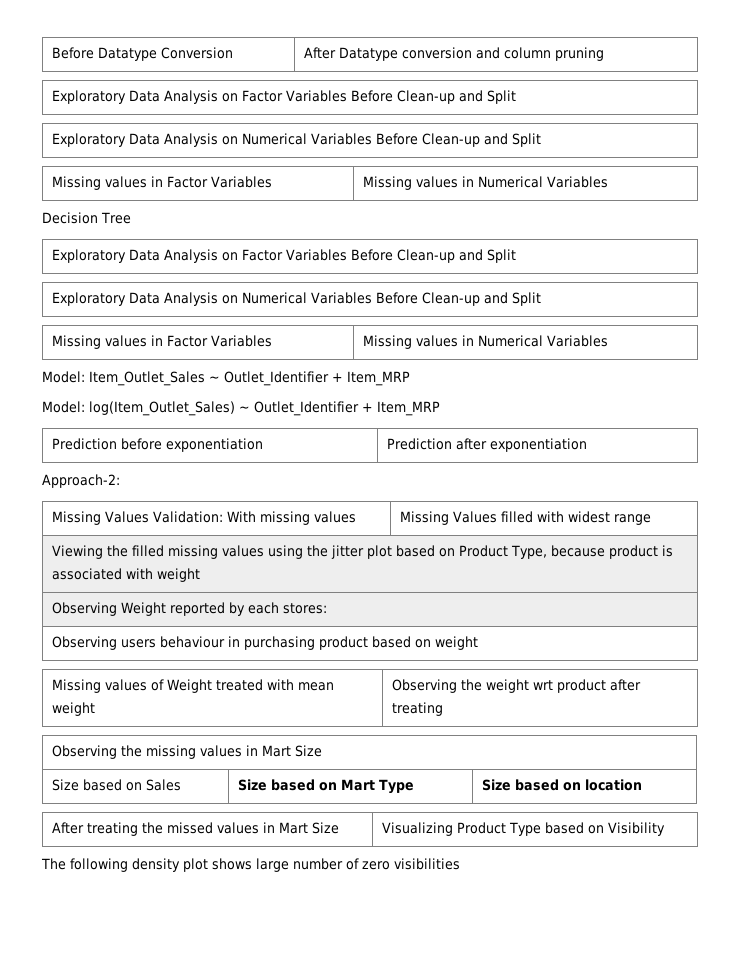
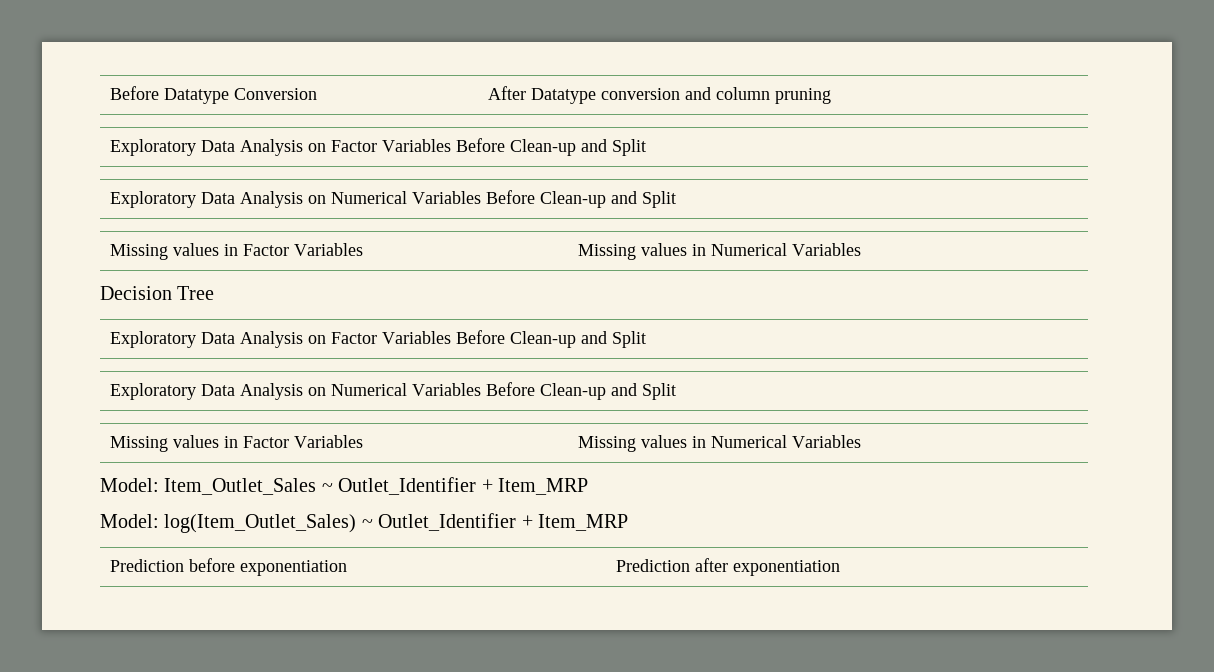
[42,474,120,488] [51,511,356,525] [399,511,651,525] [51,545,673,559] [51,568,200,582] [51,602,327,616] [51,636,478,650] [51,679,334,693] [51,702,95,716] [391,679,641,693] [391,702,443,716] [51,745,322,759] [51,779,181,791] [237,779,414,794] [481,779,642,791] [51,822,339,836] [381,822,665,836] [41,858,460,872] // Approach-2: // Missing Values Validation: With missing values | Missing Values filled with widest range // Viewing the filled missing values using the jitter plot based on Product Type, because product is associated with weight // Observing Weight reported by each stores: // Observing users behaviour in purchasing product based on weight // Missing values of Weight treated with mean weight | Observing the weight wrt product after treating // Observing the missing values in Mart Size // Size based on Sales | Size based on Mart Type | Size based on location // After treating the missed values in Mart Size | Visualizing Product Type based on Visibility // The following density plot shows large number of zero visibilities -> (840, 568) none

